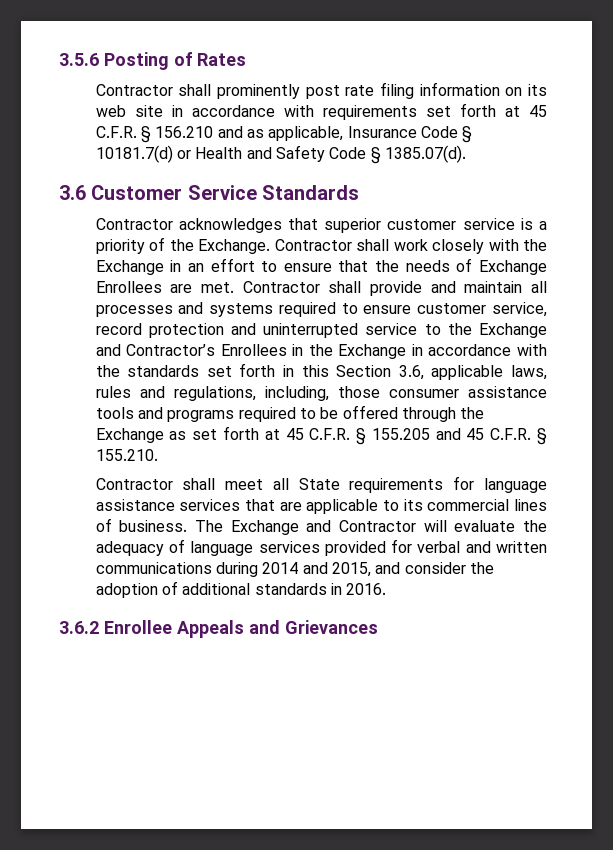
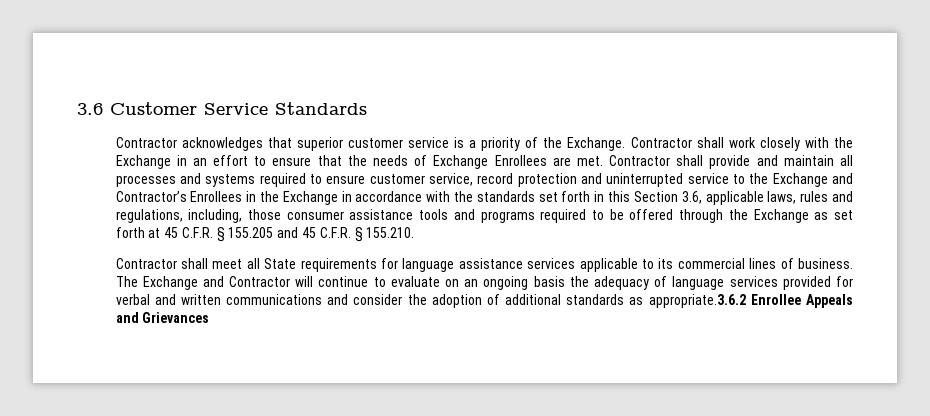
[59,52,246,70] [95,82,547,99] [95,103,548,120] [95,126,473,143] [95,145,466,164] 3.5.6 Posting of Rates // Contractor shall prominently post rate filing information on its web site in accordance with requirements set forth at 45 C.F.R. § 156.210 and as applicable, Insurance Code § 10181.7(d) or Health and Safety Code § 1385.07(d). // -> (77, 109) none
[245,499,302,511] that are -> (576, 263) none
[454,520,516,532] evaluate -> [318,276,565,290] continue to evaluate on an ongoing basis
[215,562,371,577] during 2014 and 2015, -> (323, 299) none
[330,583,387,595] [59,621,99,634] in 2016. // 3.6.2 -> [629,294,746,308] as appropriate.3.6.2

